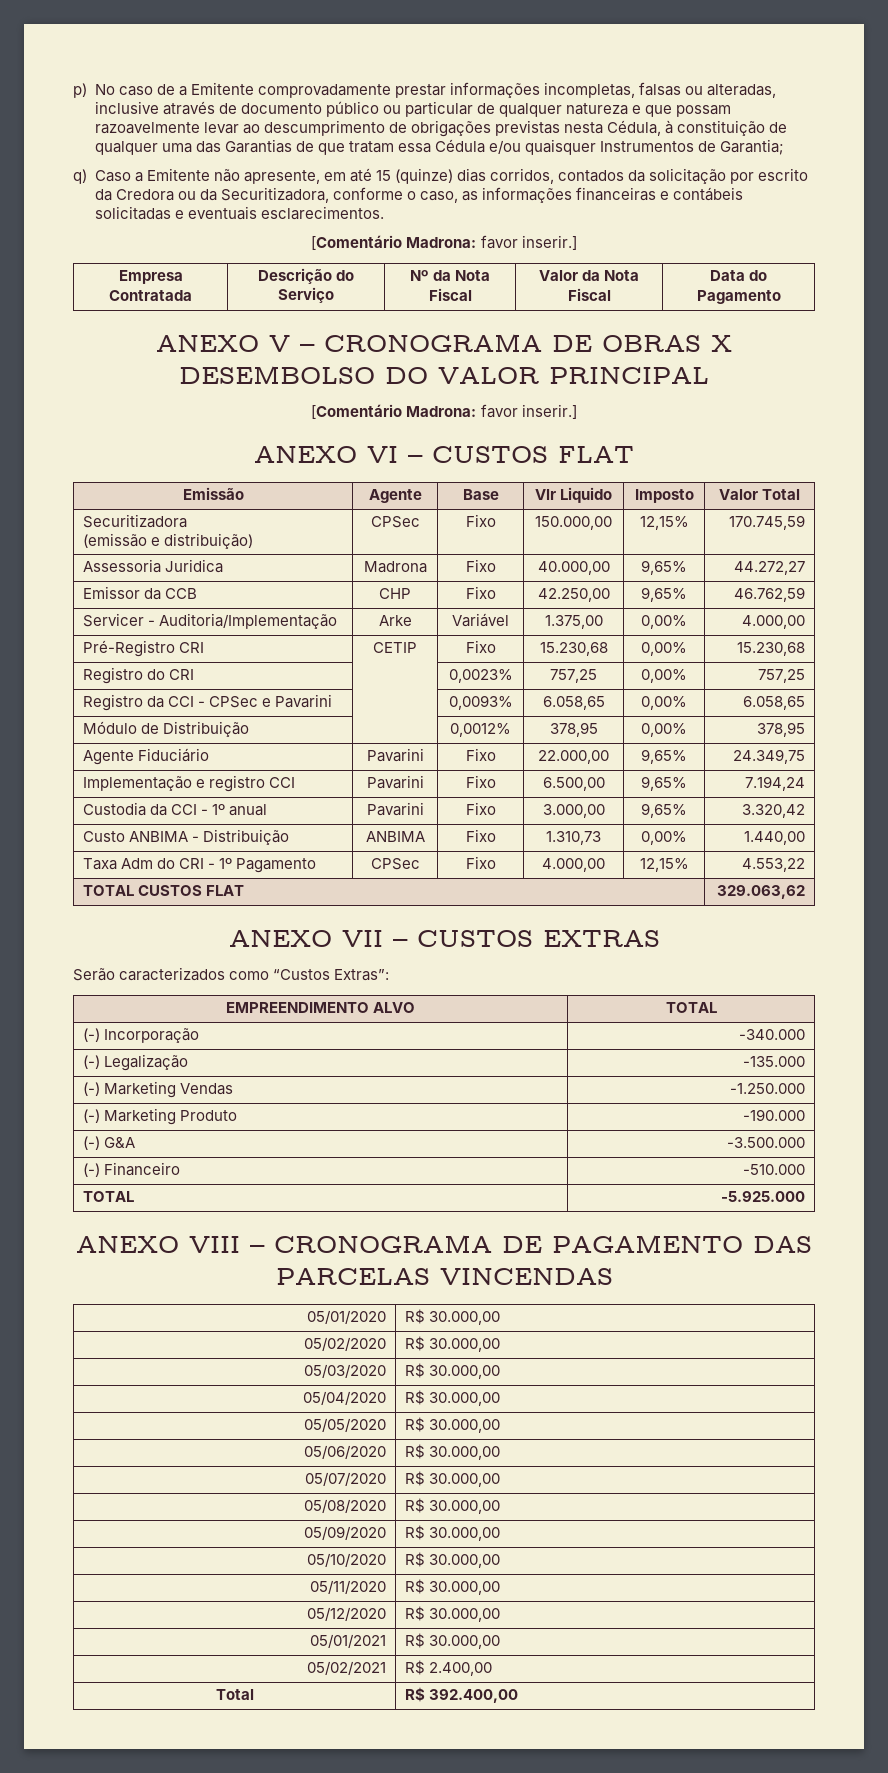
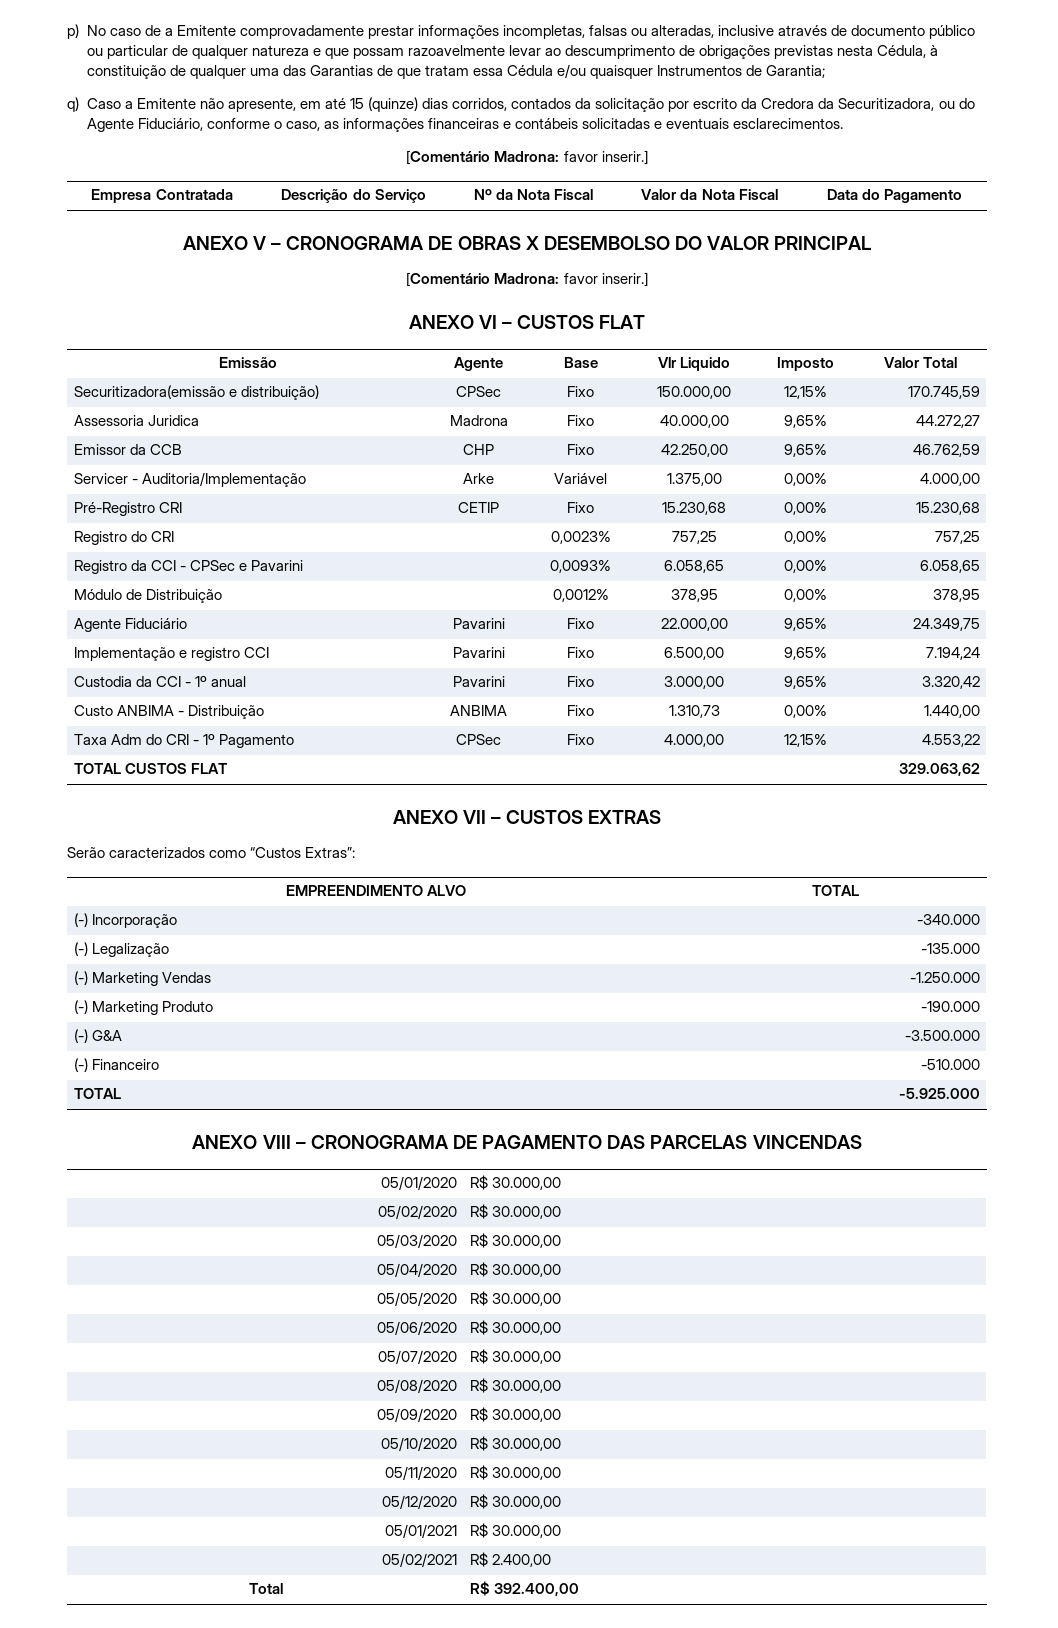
[177,191,196,200] ou -> (815, 103) none
(329, 195) none -> [938,98,975,109] [86,118,203,132] ou do Agente Fiduciário,
[83,514,188,528] [83,533,148,548] Securitizadora // (emissão -> [73,385,225,399] Securitizadora(emissão

